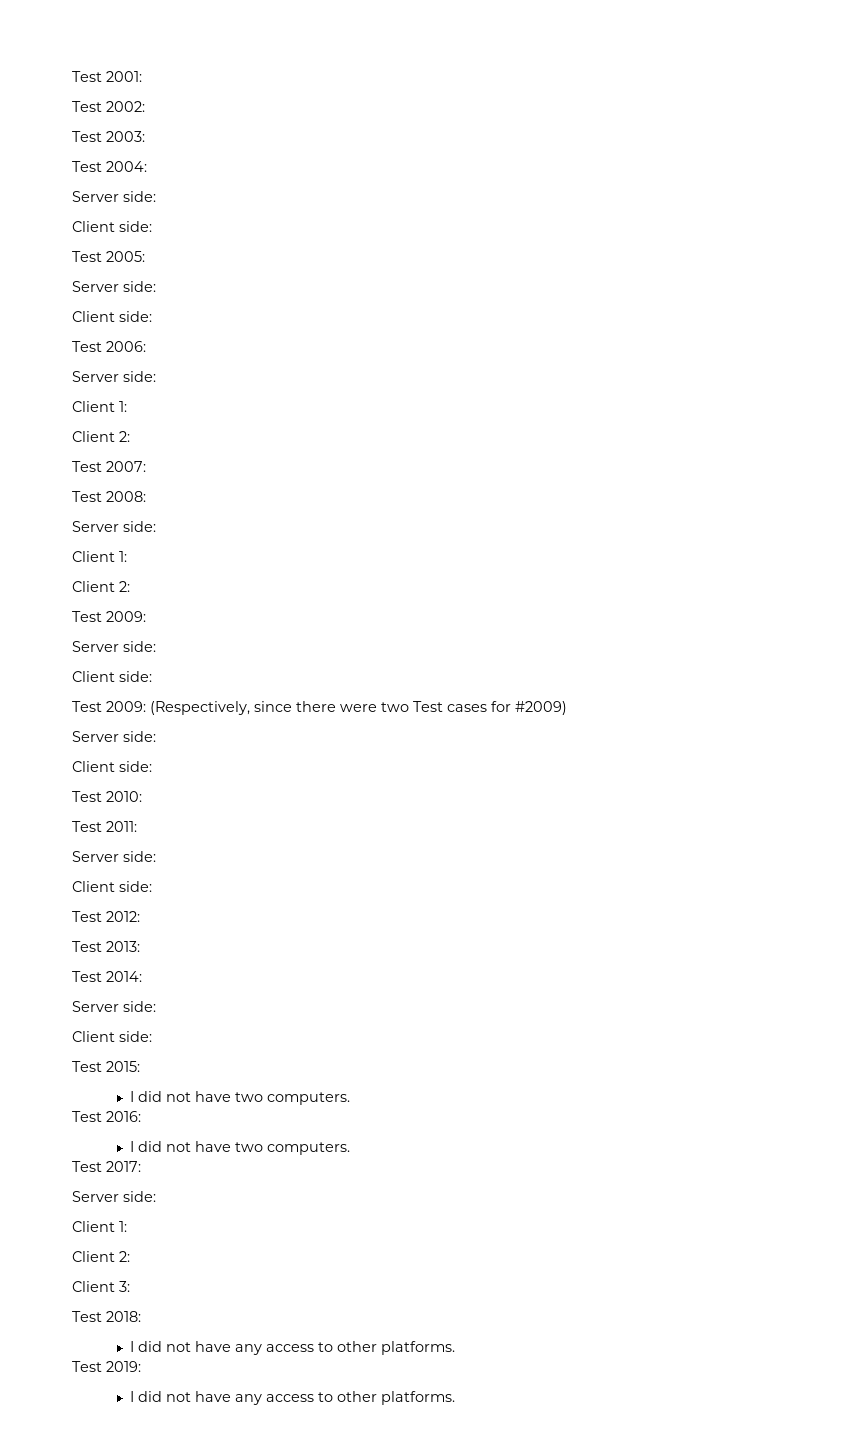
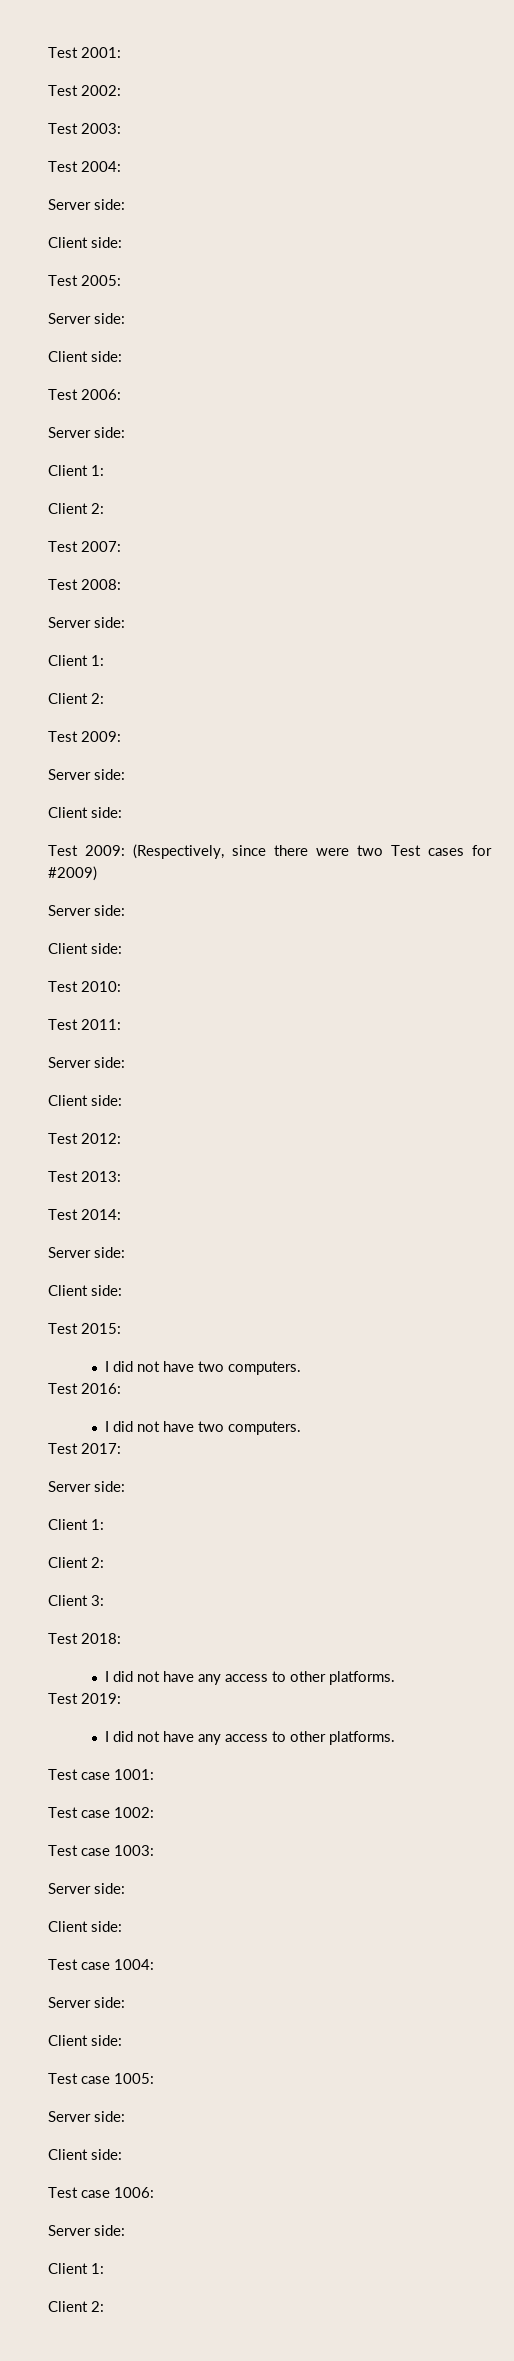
(456, 1398) none -> [48,1769,154,1780] [48,1807,154,1818] [48,1845,154,1856] [48,1883,125,1894] [48,1921,122,1932] [48,1959,154,1970] [48,1997,125,2008] [48,2035,122,2046] [48,2073,154,2084] [48,2111,125,2122] [48,2149,122,2160] [48,2187,154,2198] [48,2225,125,2236] [48,2263,104,2274] [48,2301,104,2312] // Test case 1001: // Test case 1002: // Test case 1003: // Server side: // Client side: // Test case 1004: // Server side: // Client side: // Test case 1005: // Server side: // Client side: // Test case 1006: // Server side: // Client 1: // Client 2:

